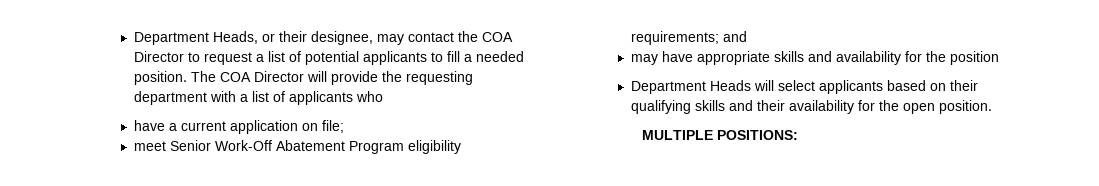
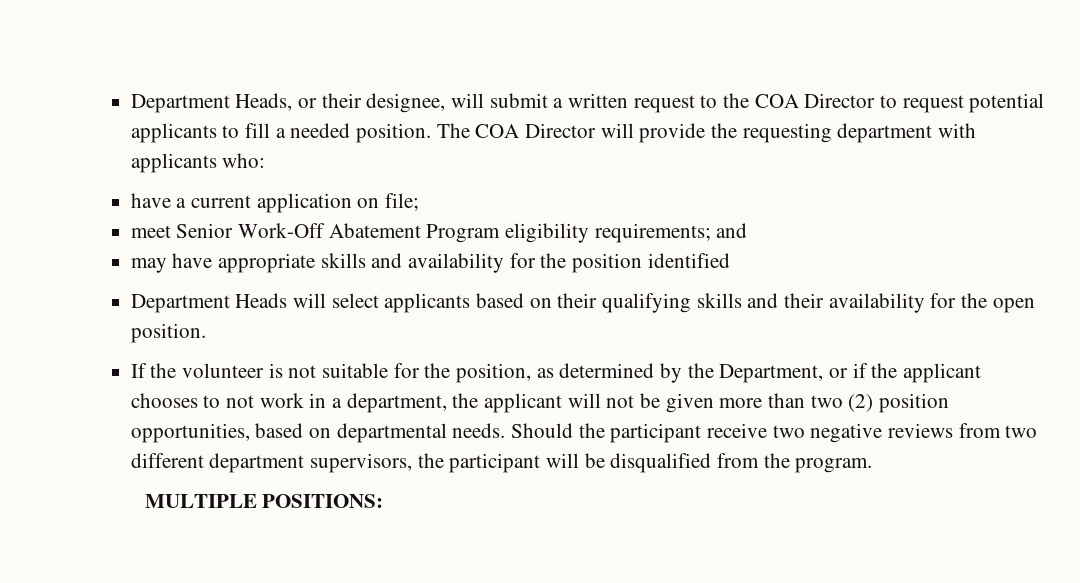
[376,32,454,45] may contact -> [450,93,718,113] will submit a written request to
[255,51,301,62] a list of -> (964, 104) none
[239,91,383,105] a list of applicants who -> [130,153,266,173] applicants who:
(999, 58) none -> [647,253,730,268] identified
(992, 107) none -> [130,363,982,383] [130,393,950,413] [130,423,1038,443] [130,453,873,473] // If the volunteer is not suitable for the position, as determined by the Department, or if the applicant chooses to not work in a department, the applicant will not be given more than two (2) position opportunities, based on departmental needs. Should the participant receive two negative reviews from two different department supervisors, the participant will be disqualified from the program.

